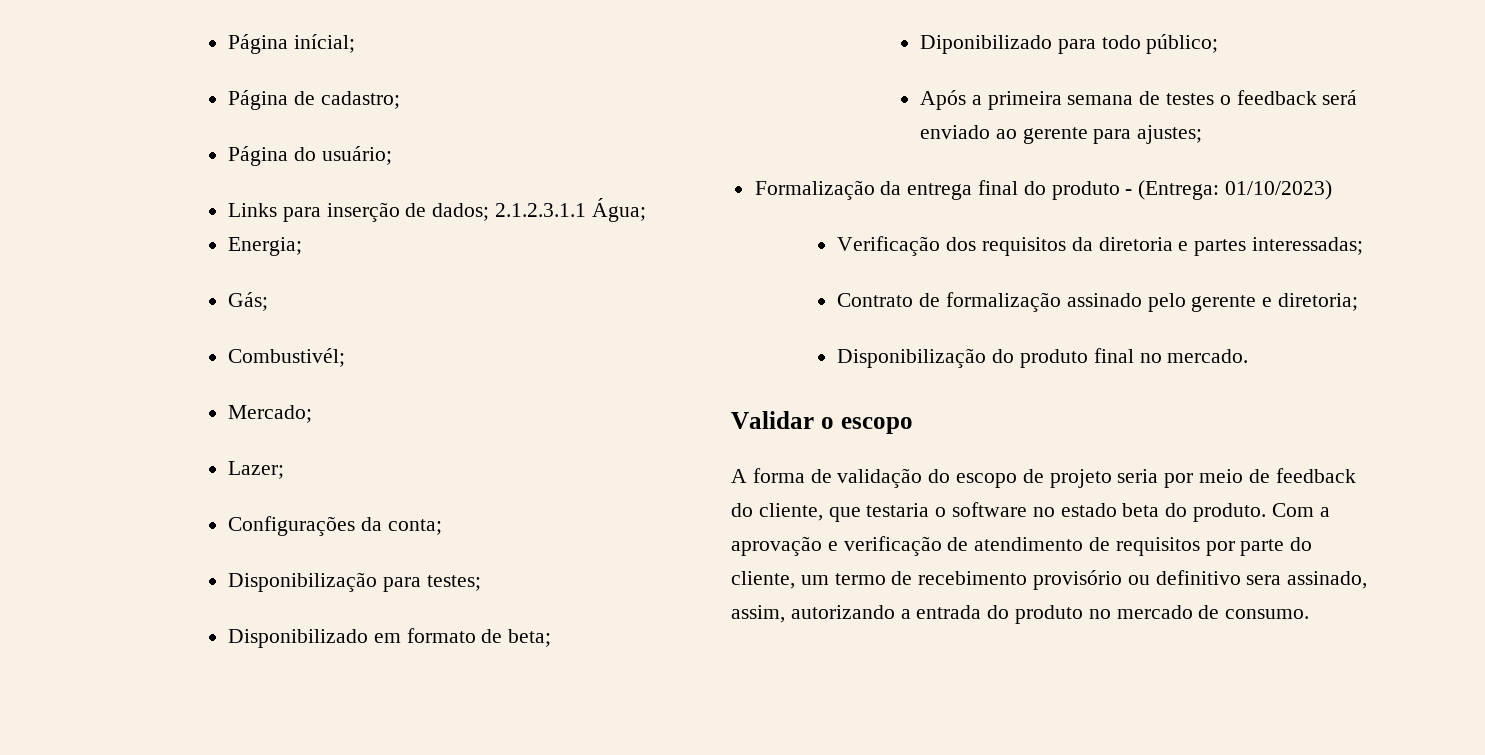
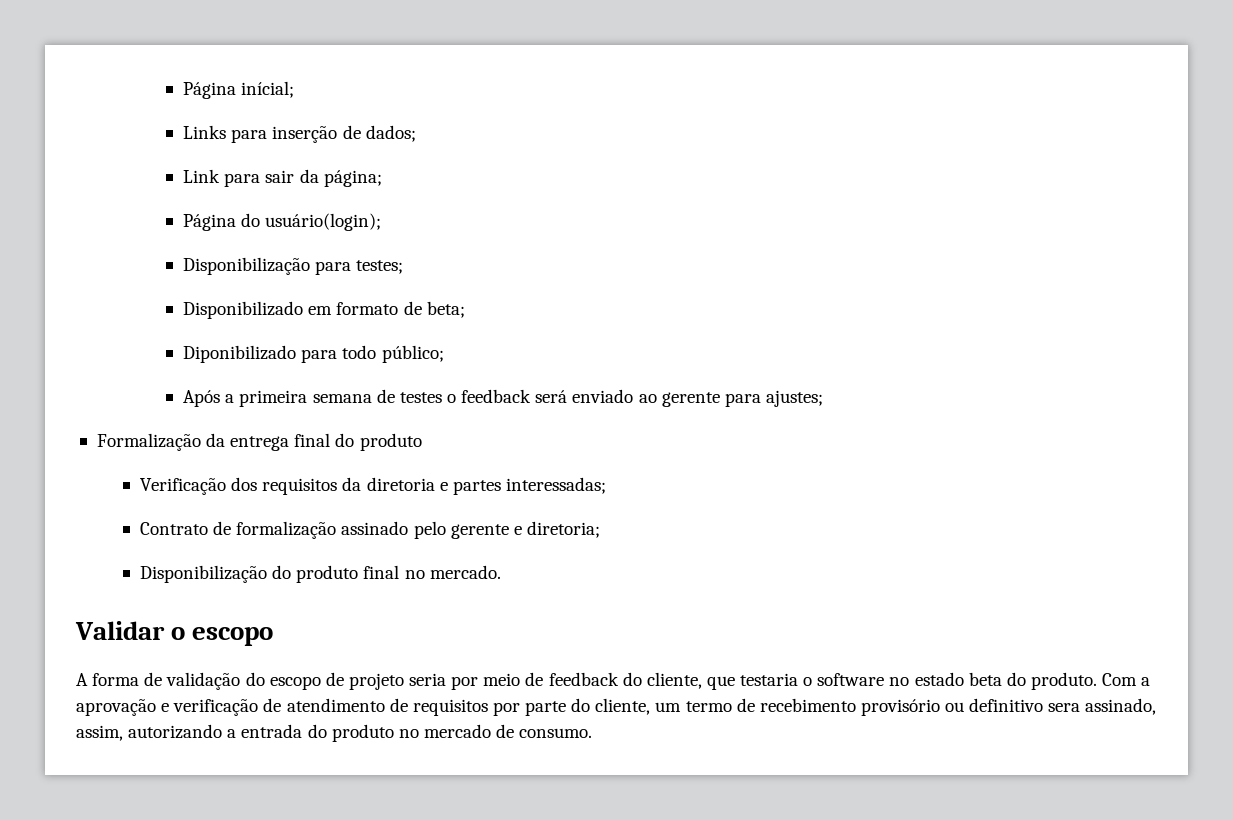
[227,90,400,110] [227,146,392,166] // Página de cadastro; // Página do usuário; -> (295, 89) none
[494,198,646,222] [227,237,302,256] [227,292,268,311] [227,348,345,367] [227,405,312,423] [227,461,284,479] [227,516,442,536] 2.1.2.3.1.1 Água; // Energia; // Gás; // Combustivél; // Mercado; // Lazer; // Configurações da conta; -> [183,169,382,187] [183,213,382,231] // Link para sair da página; // Página do usuário(login);
[1125,180,1333,200] - (Entrega: 01/10/2023) -> (422, 442) none

